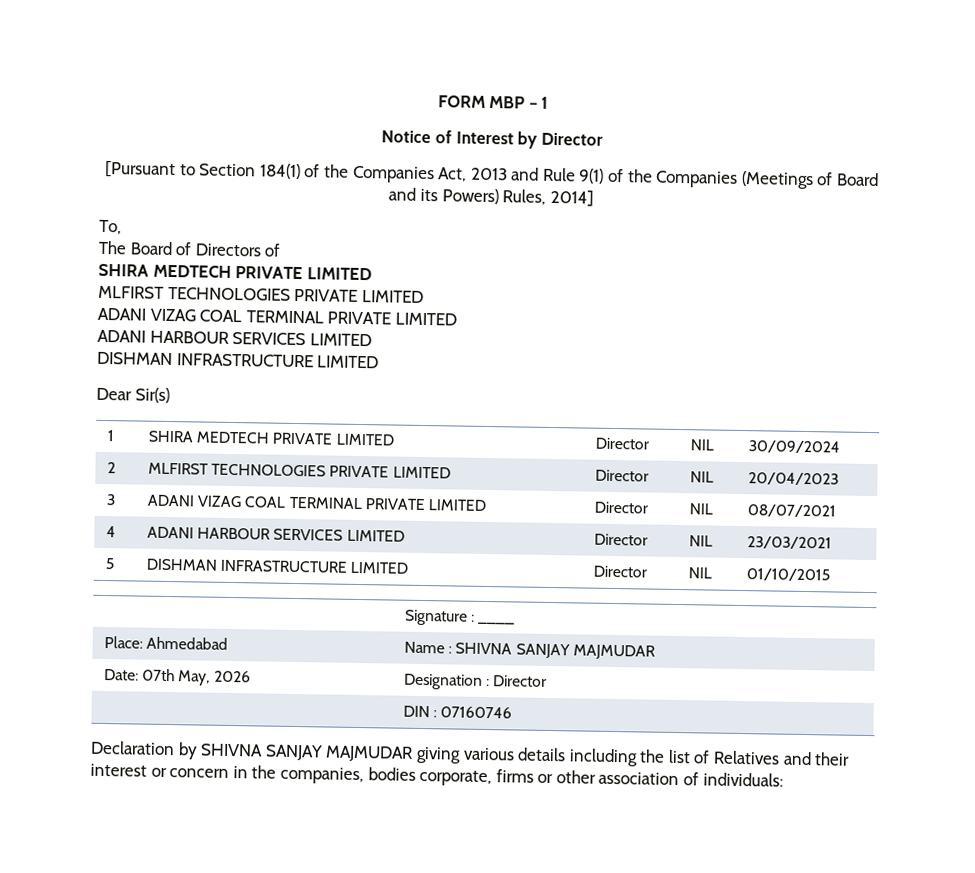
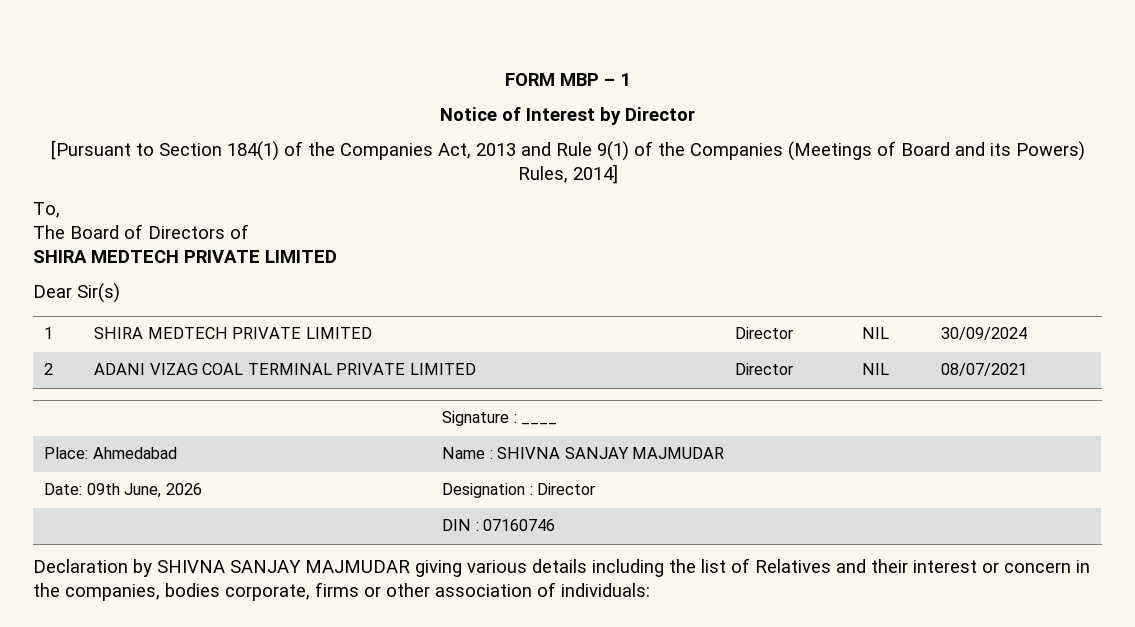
[98,285,424,303] [97,307,457,326] [97,329,372,347] [97,351,380,369] // MLFIRST TECHNOLOGIES PRIVATE LIMITED // ADANI VIZAG COAL TERMINAL PRIVATE LIMITED // ADANI HARBOUR SERVICES LIMITED // DISHMAN INFRASTRUCTURE LIMITED -> (337, 256) none
[148,462,451,479] [595,469,650,482] [690,471,715,483] [748,472,840,486] [106,494,117,506] | MLFIRST TECHNOLOGIES PRIVATE LIMITED | Director | NIL | 20/04/2023 // 3 -> (54, 369) none
[106,526,117,538] [147,526,405,542] [594,533,649,546] [689,535,714,547] [747,536,833,550] [105,558,116,570] [146,558,410,574] [593,565,648,578] [688,567,713,579] [746,568,831,582] // 4 | ADANI HARBOUR SERVICES LIMITED | Director | NIL | 23/03/2021 // 5 | DISHMAN INFRASTRUCTURE LIMITED | Director | NIL | 01/10/2015 -> (1028, 369) none
[142,668,211,686] 07th May, -> [86,483,162,498] 09th June,

